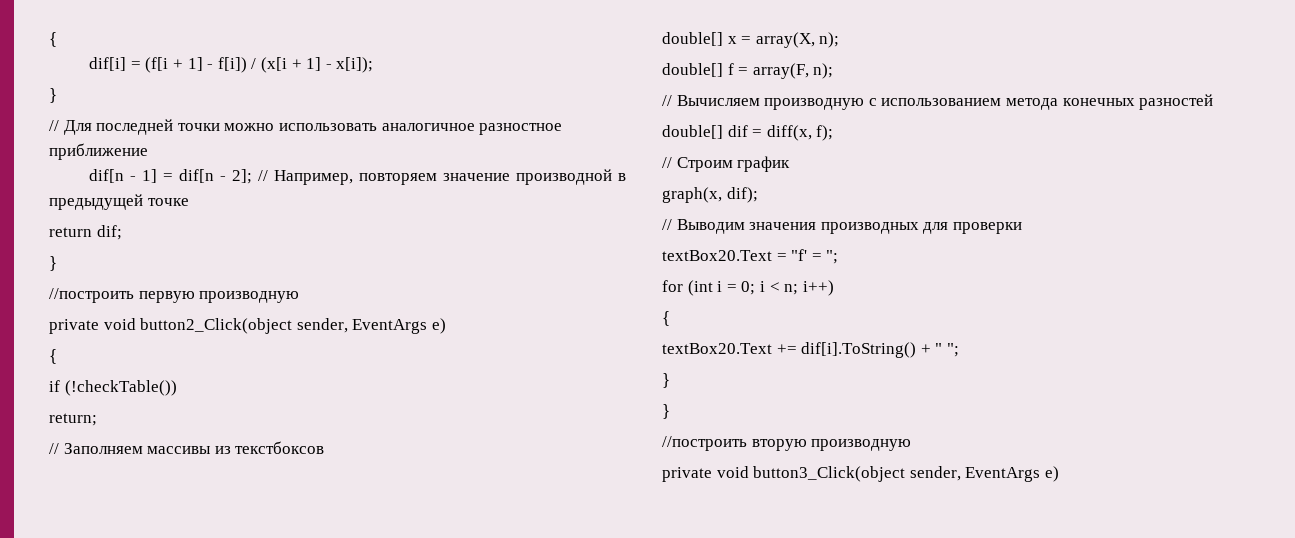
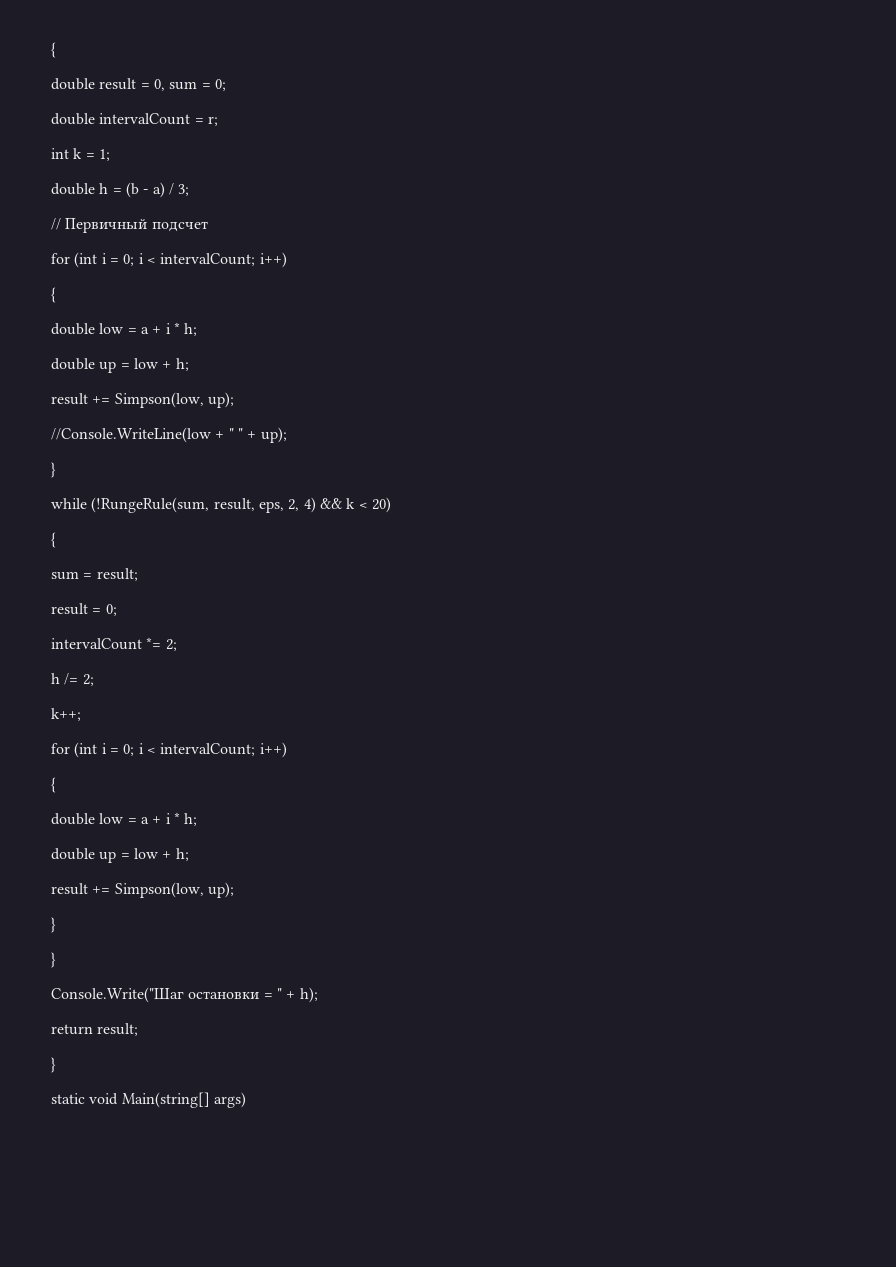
[49,32,57,47] [89,57,374,73] [49,88,57,103] [49,119,563,135] [49,143,148,160] [89,169,626,185] [49,194,189,210] [49,225,122,240] [49,256,57,271] [49,288,300,303] [49,318,446,334] [49,349,57,364] [49,380,177,396] [49,413,97,426] [49,441,325,454] [662,32,840,48] [662,63,834,79] [662,94,1214,110] [662,125,834,141] [662,156,791,172] [662,187,758,203] [662,219,1022,234] [662,249,839,264] [662,280,834,296] [662,311,670,326] [662,342,959,358] [662,373,670,388] [662,404,670,419] [662,436,912,451] [662,466,1059,482] { // dif[i] = (f[i + 1] - f[i]) / (x[i + 1] - x[i]); // } // // Для последней точки можно использовать аналогичное разностное приближение // dif[n - 1] = dif[n - 2]; // Например, повторяем значение производной в предыдущей точке // return dif; // } // //построить первую производную // private void button2_Click(object sender, EventArgs e) // { // if (!checkTable()) // return; // // Заполняем массивы из текстбоксов // double[] x = array(X, n); // double[] f = array(F, n); // // Вычисляем производную с использованием метода конечных разностей // double[] dif = diff(x, f); // // Строим график // graph(x, dif); // // Выводим значения производных для проверки // textBox20.Text = "f' = "; // for (int i = 0; i < n; i++) // { // textBox20.Text += dif[i].ToString() + " "; // } // } // //построить вторую производную // private void button3_Click(object sender, EventArgs e) -> [51,42,56,58] [51,78,226,91] [51,113,218,126] [51,148,110,161] [51,182,190,198] [51,218,208,233] [51,252,287,268] [51,287,56,303] [51,322,198,336] [51,358,189,373] [51,392,234,408] [51,427,287,443] [51,462,56,478] [51,497,391,513] [51,532,56,548] [51,568,138,581] [51,603,117,616] [51,637,177,651] [51,673,94,686] [51,708,81,721] [51,742,287,758] [51,777,56,793] [51,812,198,826] [51,848,189,863] [51,882,234,898] [51,917,56,933] [51,952,56,968] [51,987,318,1003] [51,1023,139,1036] [51,1057,56,1073] [51,1092,246,1108] { // double result = 0, sum = 0; // double intervalCount = r; // int k = 1; // double h = (b - a) / 3; // // Первичный подсчет // for (int i = 0; i < intervalCount; i++) // { // double low = a + i * h; // double up = low + h; // result += Simpson(low, up); // //Console.WriteLine(low + " " + up); // } // while (!RungeRule(sum, result, eps, 2, 4) && k < 20) // { // sum = result; // result = 0; // intervalCount *= 2; // h /= 2; // k++; // for (int i = 0; i < intervalCount; i++) // { // double low = a + i * h; // double up = low + h; // result += Simpson(low, up); // } // } // Console.Write("Шаг остановки = " + h); // return result; // } // static void Main(string[] args)

